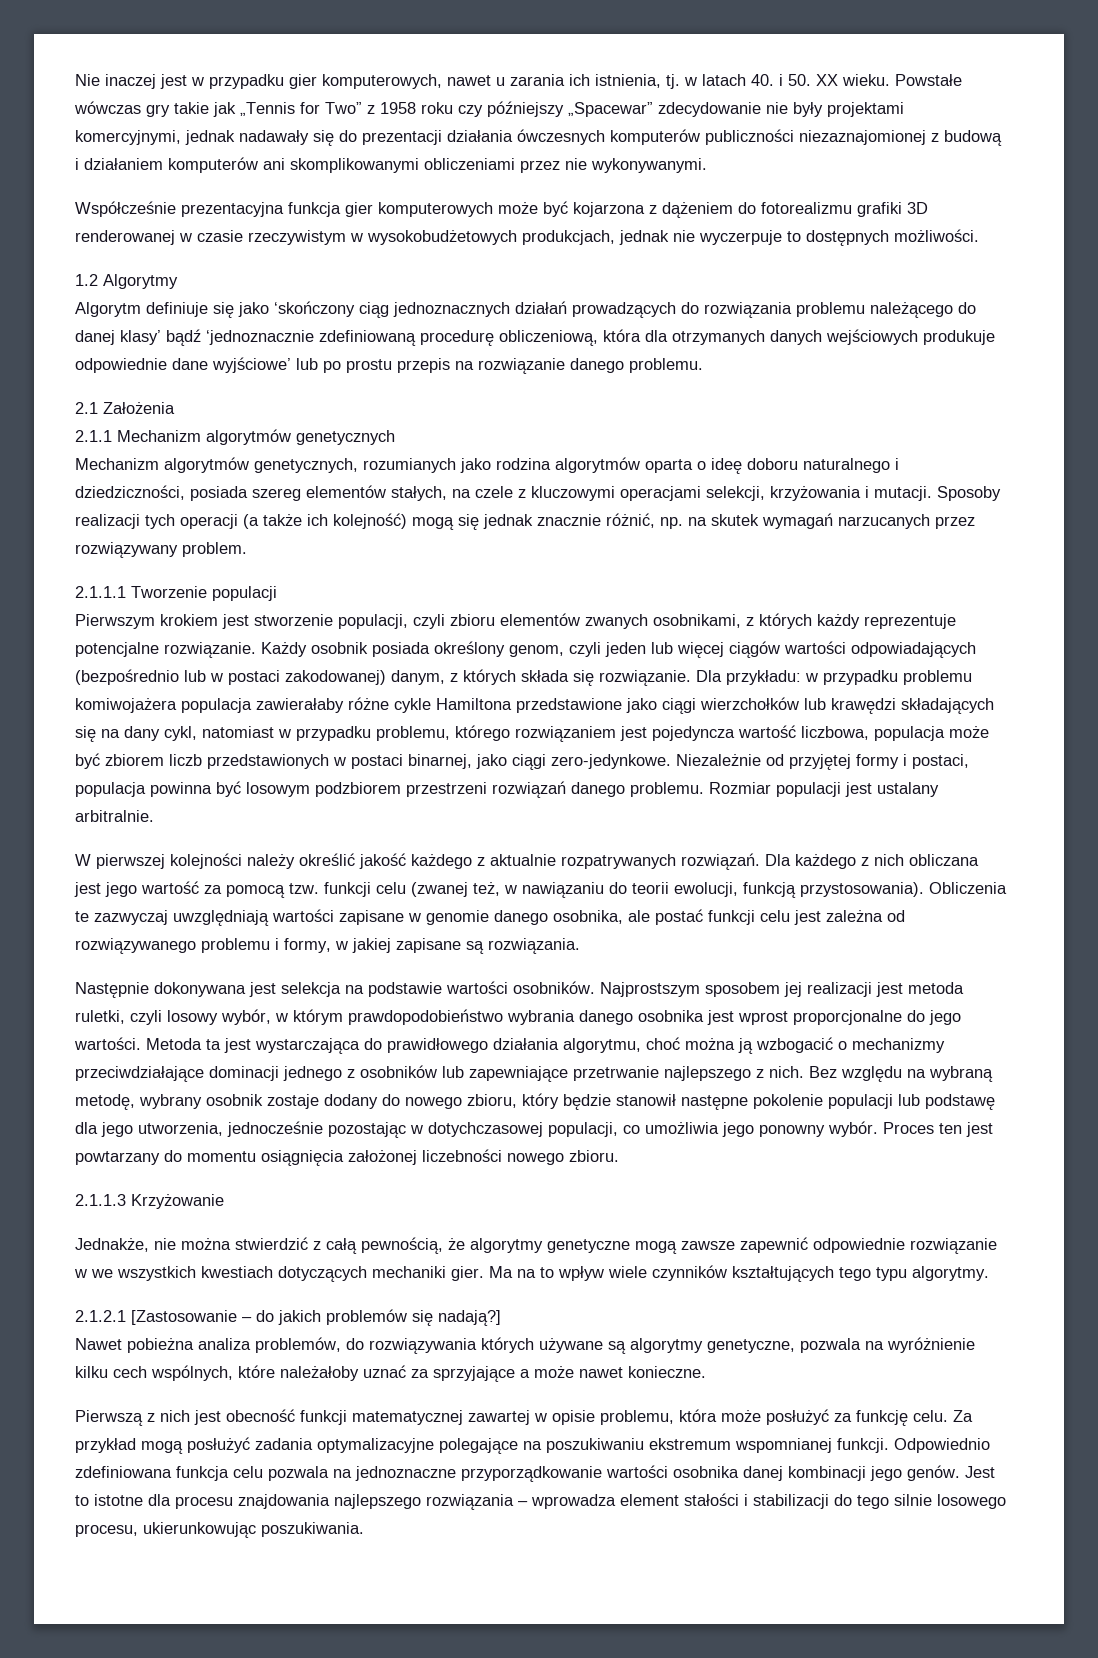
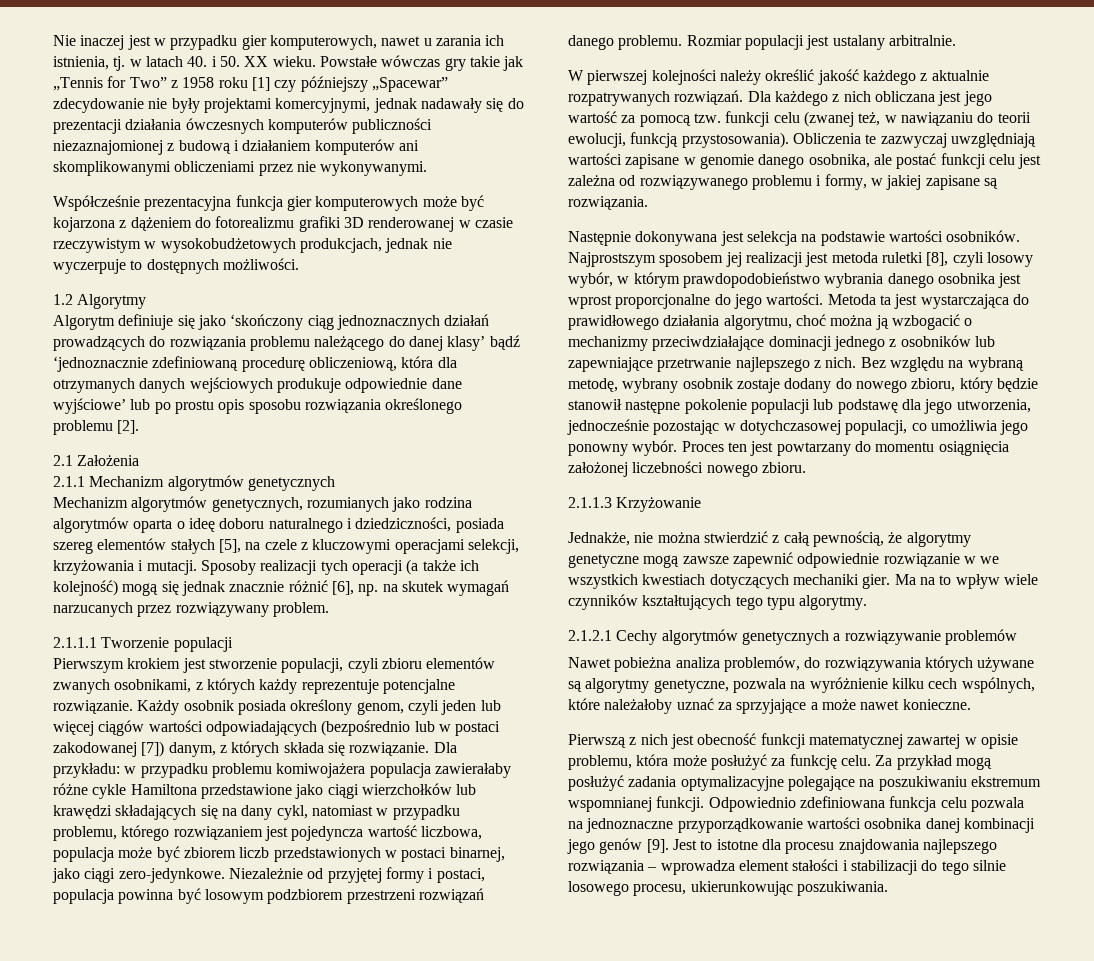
(453, 108) none -> [251,77,270,91] [1]
[397,358,703,374] przepis na rozwiązanie danego problemu. -> [218,398,463,414] [53,420,140,435] opis sposobu rozwiązania określonego problemu [2].
[391,486,447,501] stałych, -> [170,539,241,554] stałych [5],
[606,513,655,528] różnić, -> [288,580,354,595] różnić [6],
[285,670,386,685] zakodowanej) -> [53,741,165,757] zakodowanej [7])
[75,1010,125,1024] ruletki, -> [881,252,949,266] ruletki [8],
[131,1310,321,1325] [Zastosowanie – do jakich -> [616,629,941,645] Cechy algorytmów genetycznych a rozwiązywanie
[412,1310,501,1326] się nadają?] -> (1017, 637) none
[907,1465,960,1481] genów. -> [599,838,669,854] genów [9].

